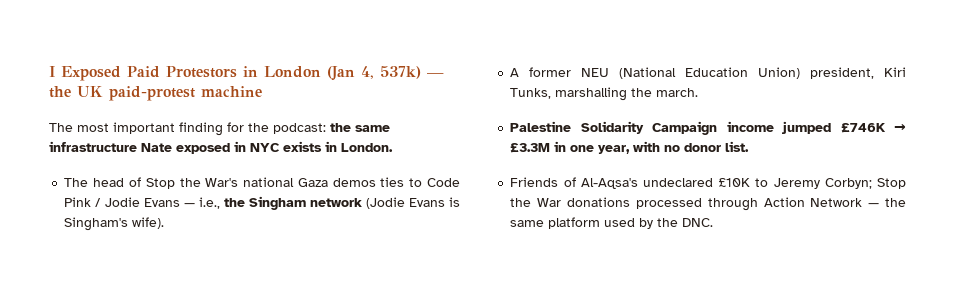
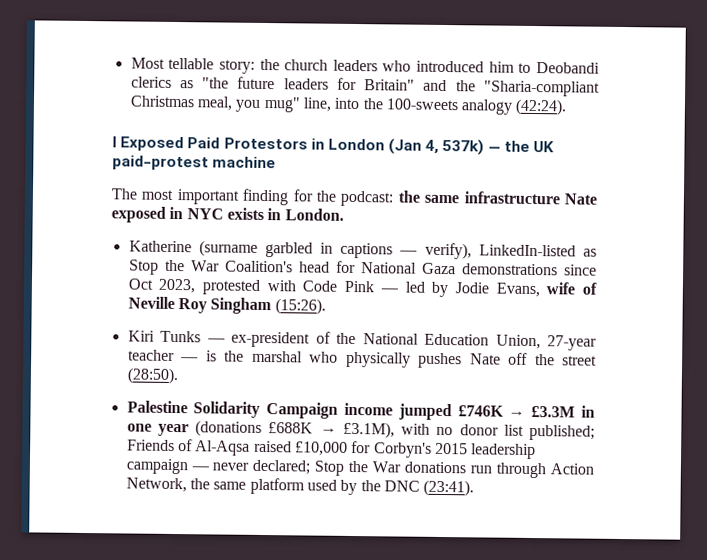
(49, 71) none -> [130,57,600,74] [130,76,600,97] [129,95,568,116] Most tellable story: the church leaders who introduced him to Deobandi clerics as "the future leaders for Britain" and the "Sharia-compliant Christmas meal, you mug" line, into the 100-sweets analogy (42:24). //
[64,177,461,189] [64,196,461,210] [64,217,165,231] [510,67,906,79] [510,87,699,101] The head of Stop the War's national Gaza demos ties to Code Pink / Jodie Evans — i.e., the Singham network (Jodie Evans is Singham's wife). // A former NEU (National Education Union) president, Kiri Tunks, marshalling the march. -> [128,240,597,260] [128,259,597,276] [127,278,597,298] [127,296,326,315] [127,330,597,351] [127,349,598,369] [126,367,179,385] Katherine (surname garbled in captions — verify), LinkedIn-listed as Stop the War Coalition's head for National Gaza demonstrations since Oct 2023, protested with Code Pink — led by Jodie Evans, wife of Neville Roy Singham (15:26). // Kiri Tunks — ex-president of the National Education Union, 27-year teacher — is the marshal who physically pushes Nate off the street (28:50).
[598,141,750,154] [510,177,872,189] year, with no donor list. // Friends of Al-Aqsa's undeclared £10K to Jeremy Corbyn; -> [157,420,595,441] [126,439,537,460] [125,458,311,475] year (donations £688K → £3.1M), with no donor list published; Friends of Al-Aqsa raised £10,000 for Corbyn's 2015 leadership campaign — never declared;
[635,198,702,209] processed -> [470,465,493,474] run
[810,198,880,207] Network — -> [125,477,187,493] Network,
[682,218,714,227] DNC. -> [383,479,475,497] DNC (23:41).

